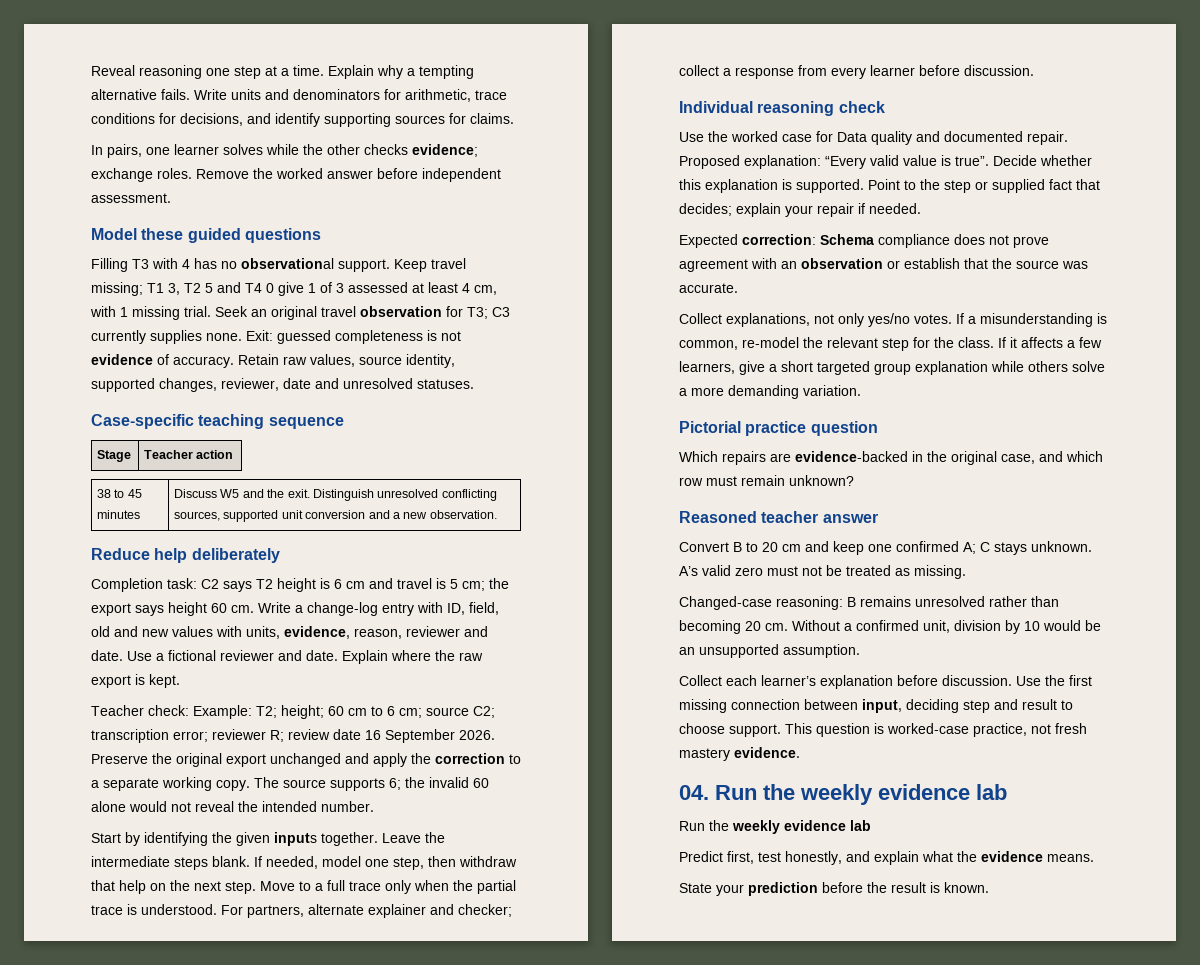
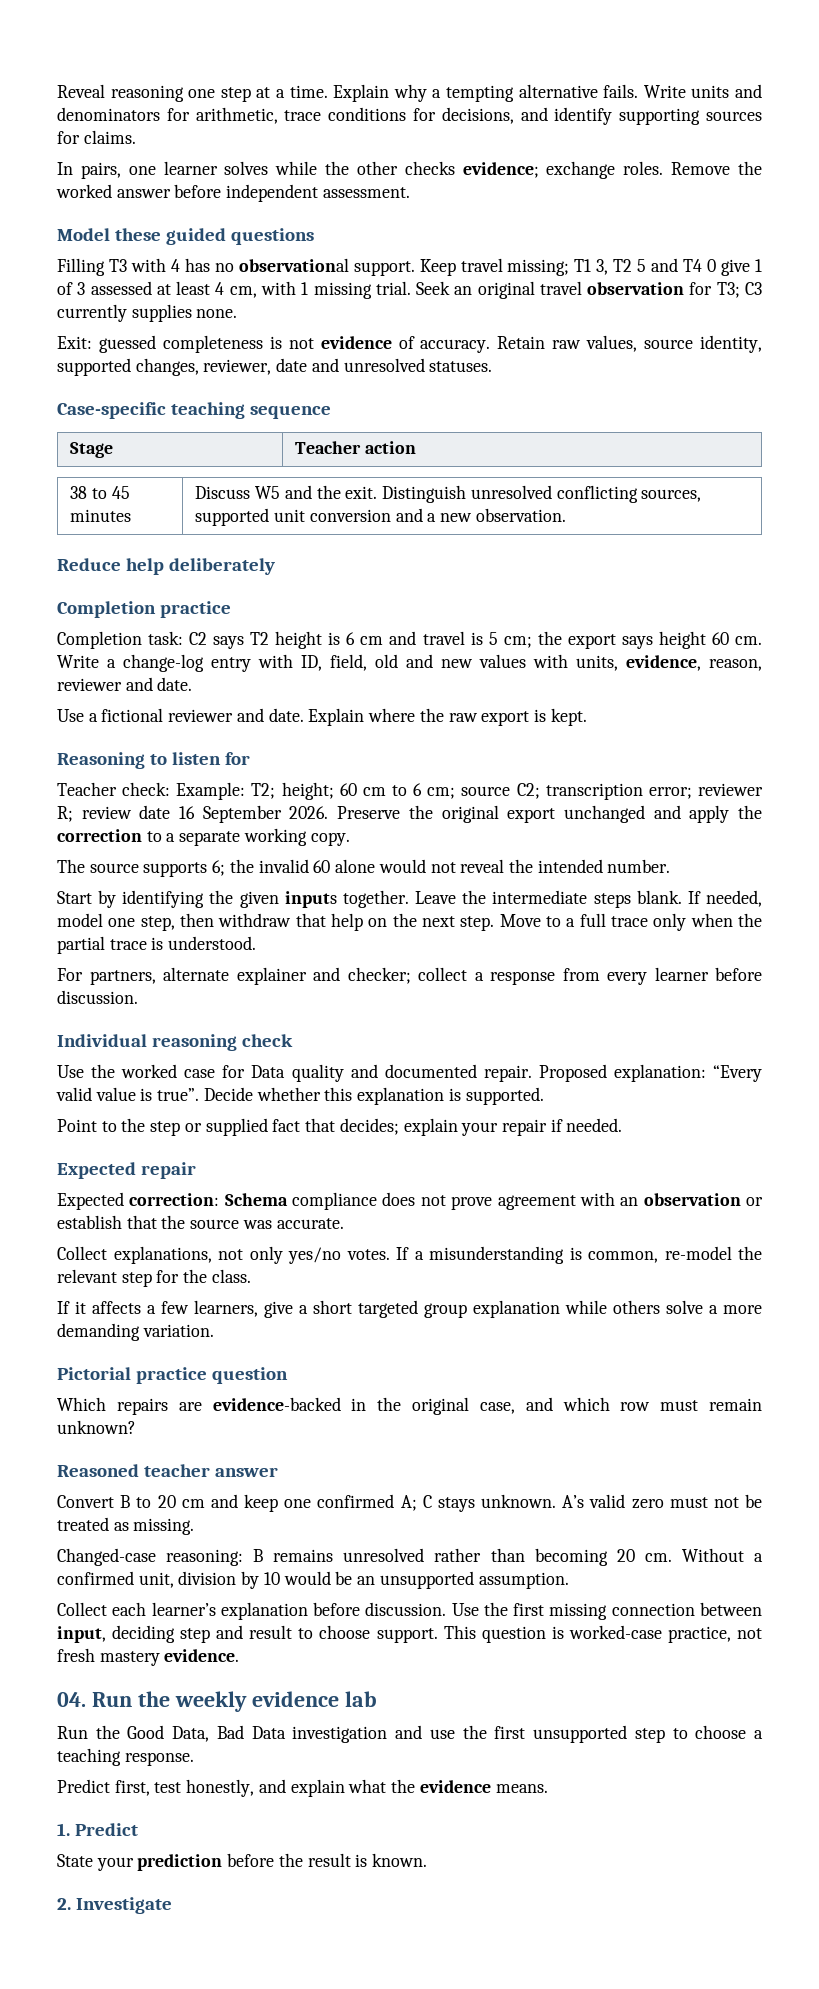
(242, 337) none -> (238, 313) //
(280, 555) none -> [57,601,232,618] // Completion practice
(123, 655) none -> (193, 684) //
(180, 681) none -> [57,752,251,769] // Reasoning to listen for
(250, 785) none -> (350, 839) //
(217, 909) none -> (257, 943) //
(864, 186) none -> (544, 1096) //
(921, 208) none -> [57,1162,197,1179] // Expected repair
(994, 342) none -> (251, 1276) //
[732,820,871,834] weekly evidence lab -> [127,1725,764,1743] [57,1748,194,1766] Good Data, Bad Data investigation and use the first unsupported step to choose a teaching response.
(1094, 858) none -> [57,1823,139,1836] // 1. Predict
(989, 887) none -> [57,1897,173,1914] // 2. Investigate

